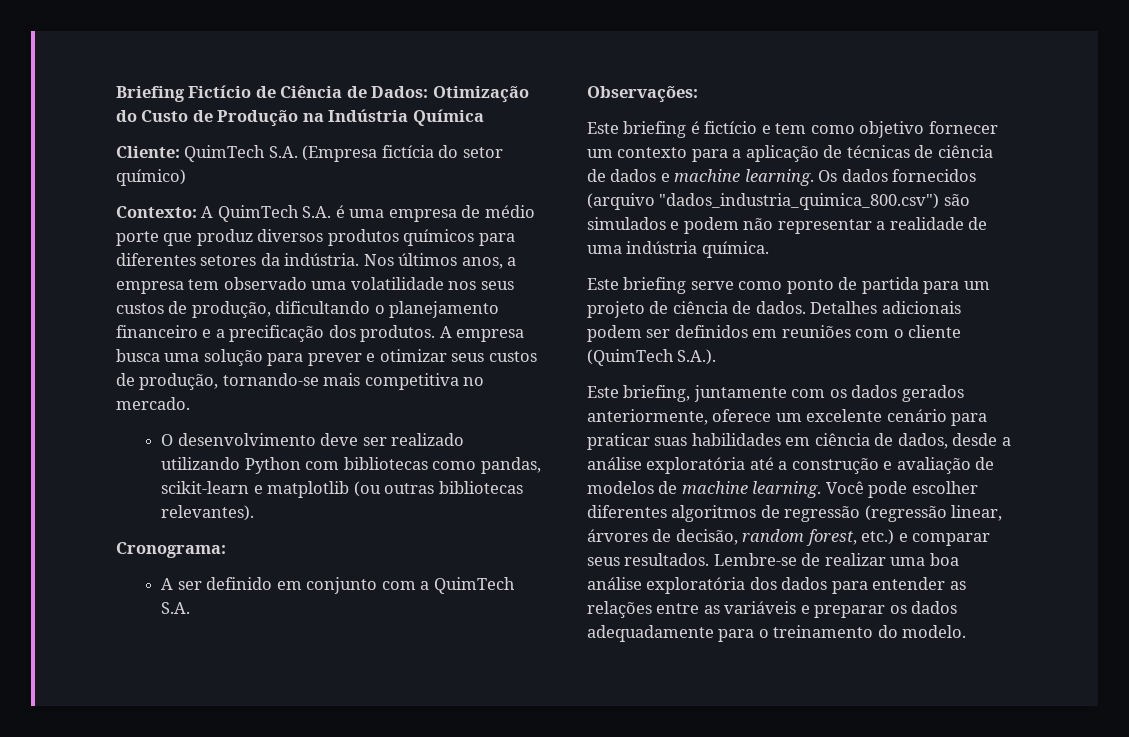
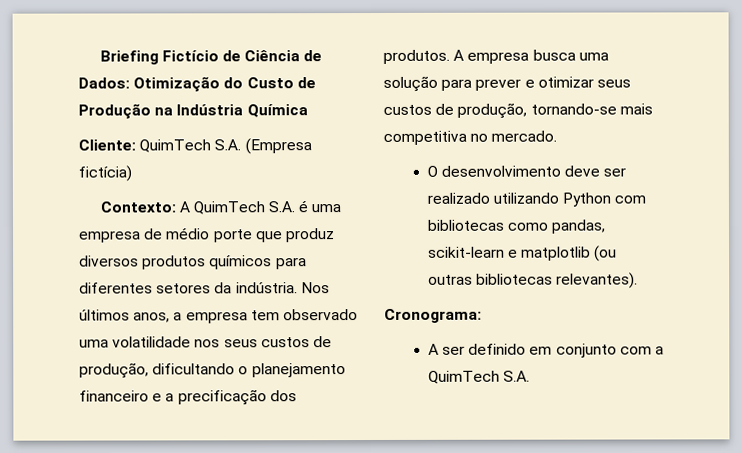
[381,145,503,158] [116,169,186,186] fictícia do setor químico) -> [78,165,132,182] fictícia)
[587,86,698,103] [587,121,998,138] [587,145,993,162] [587,169,977,186] [587,193,970,210] [587,217,988,234] [587,241,769,258] [587,277,990,294] [587,301,961,318] [587,325,962,342] [587,349,717,366] [587,385,964,402] [587,409,988,426] [587,433,1011,450] [587,457,995,474] [587,481,978,498] [587,505,1003,522] [587,529,991,546] [587,553,959,566] [587,577,966,594] [587,601,958,618] [587,625,967,642] // Observações: // Este briefing é fictício e tem como objetivo fornecer um contexto para a aplicação de técnicas de ciência de dados e machine learning. Os dados fornecidos (arquivo "dados_industria_quimica_800.csv") são simulados e podem não representar a realidade de uma indústria química. // Este briefing serve como ponto de partida para um projeto de ciência de dados. Detalhes adicionais podem ser definidos em reuniões com o cliente (QuimTech S.A.). // Este briefing, juntamente com os dados gerados anteriormente, oferece um excelente cenário para praticar suas habilidades em ciência de dados, desde a análise exploratória até a construção e avaliação de modelos de machine learning. Você pode escolher diferentes algoritmos de regressão (regressão linear, árvores de decisão, random forest, etc.) e comparar seus resultados. Lembre-se de realizar uma boa análise exploratória dos dados para entender as relações entre as variáveis e preparar os dados adequadamente para o treinamento do modelo. -> (531, 376) none

